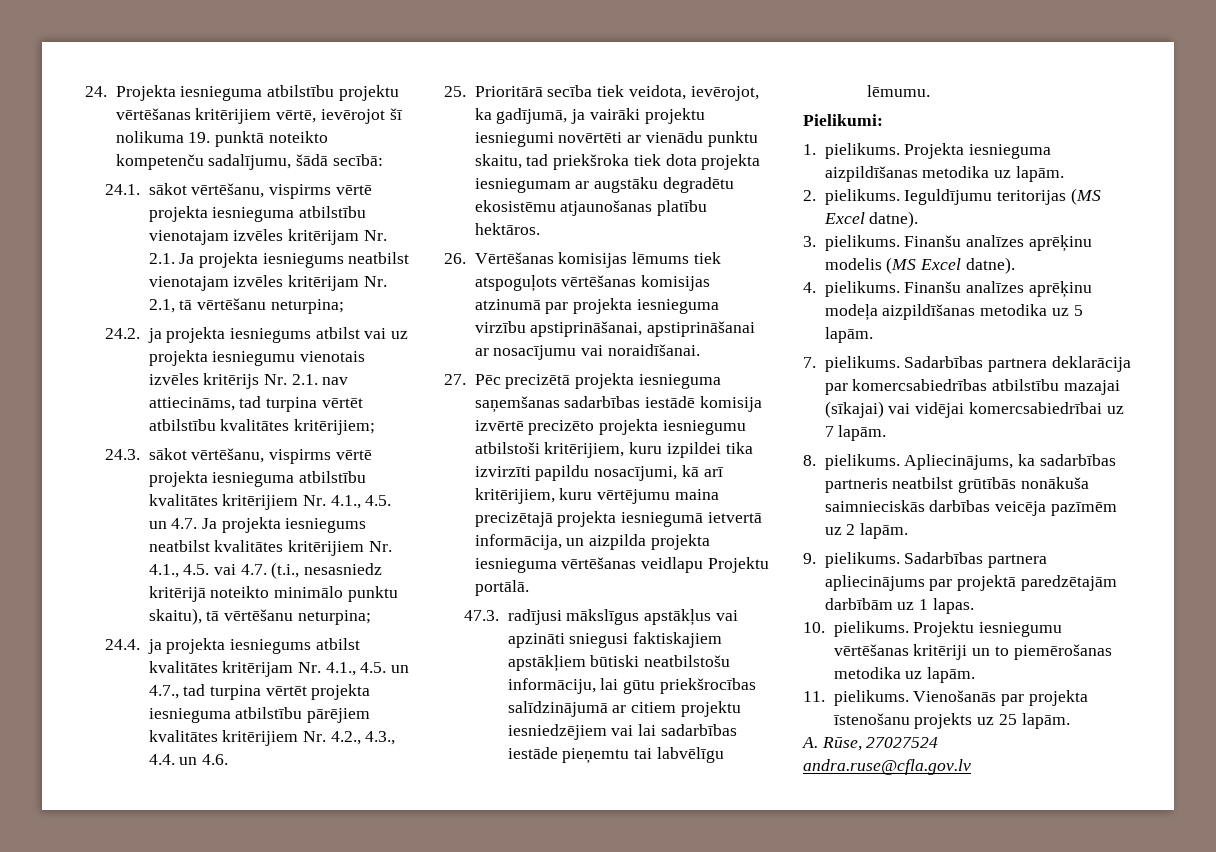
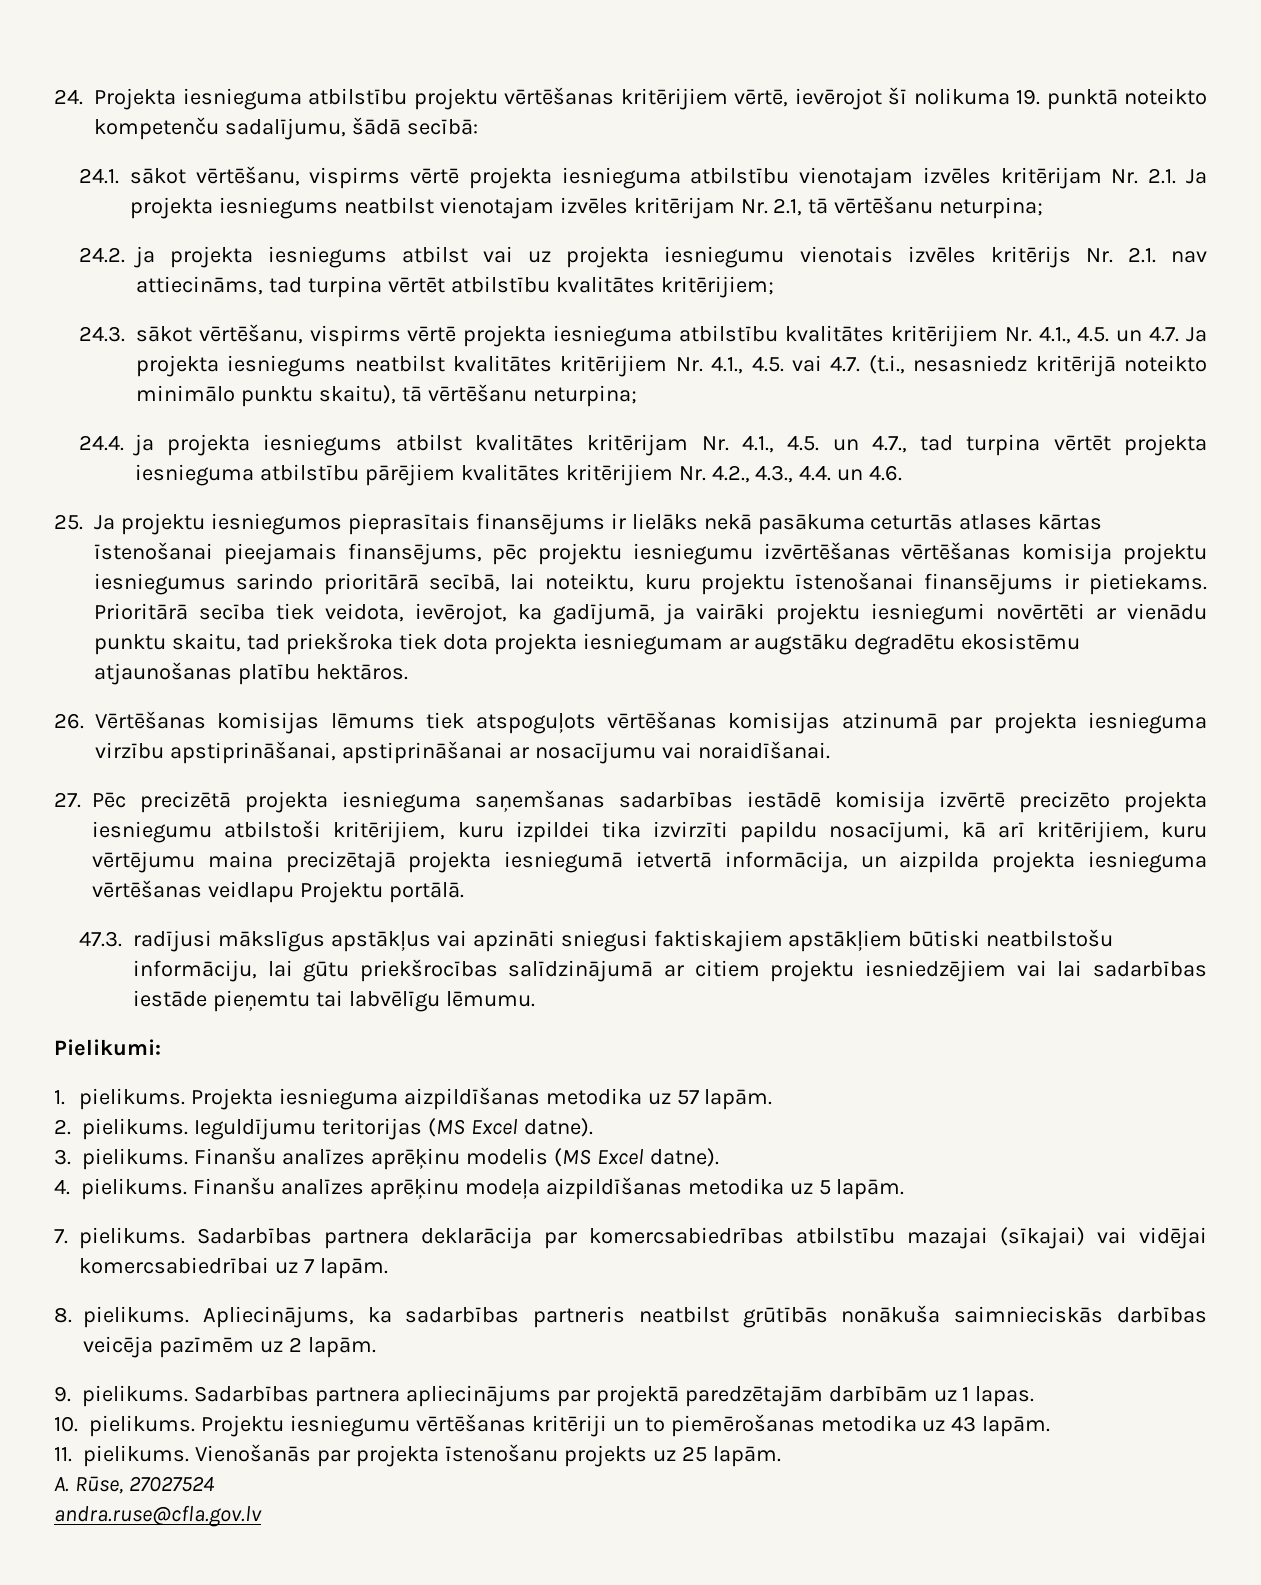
(466, 91) none -> [94,513,1103,535] [94,542,1208,565] [94,572,1207,595] Ja projektu iesniegumos pieprasītais finansējums ir lielāks nekā pasākuma ceturtās atlases kārtas īstenošanai pieejamais finansējums, pēc projektu iesniegumu izvērtēšanas vērtēšanas komisija projektu iesniegumus sarindo prioritārā secībā, lai noteiktu, kuru projektu īstenošanai finansējums ir pietiekams.
(1012, 174) none -> [676,1090,699,1105] 57
(923, 675) none -> [951,1416,977,1432] 43

